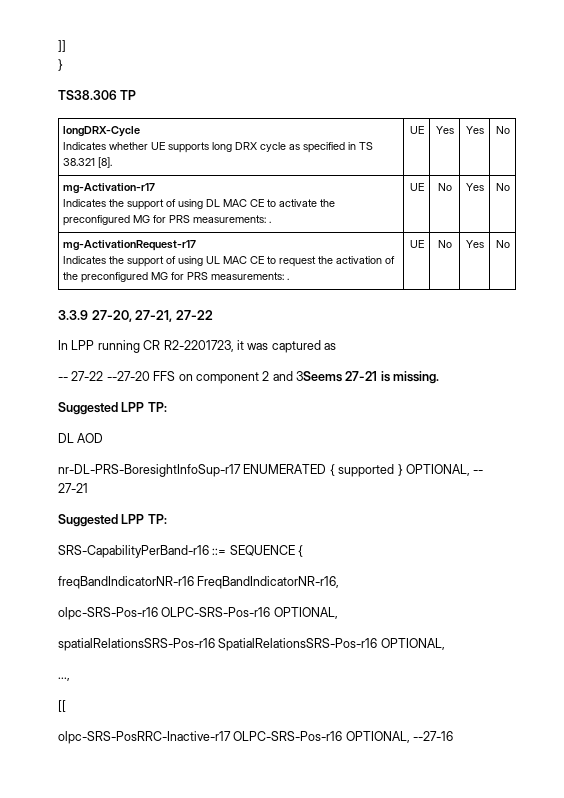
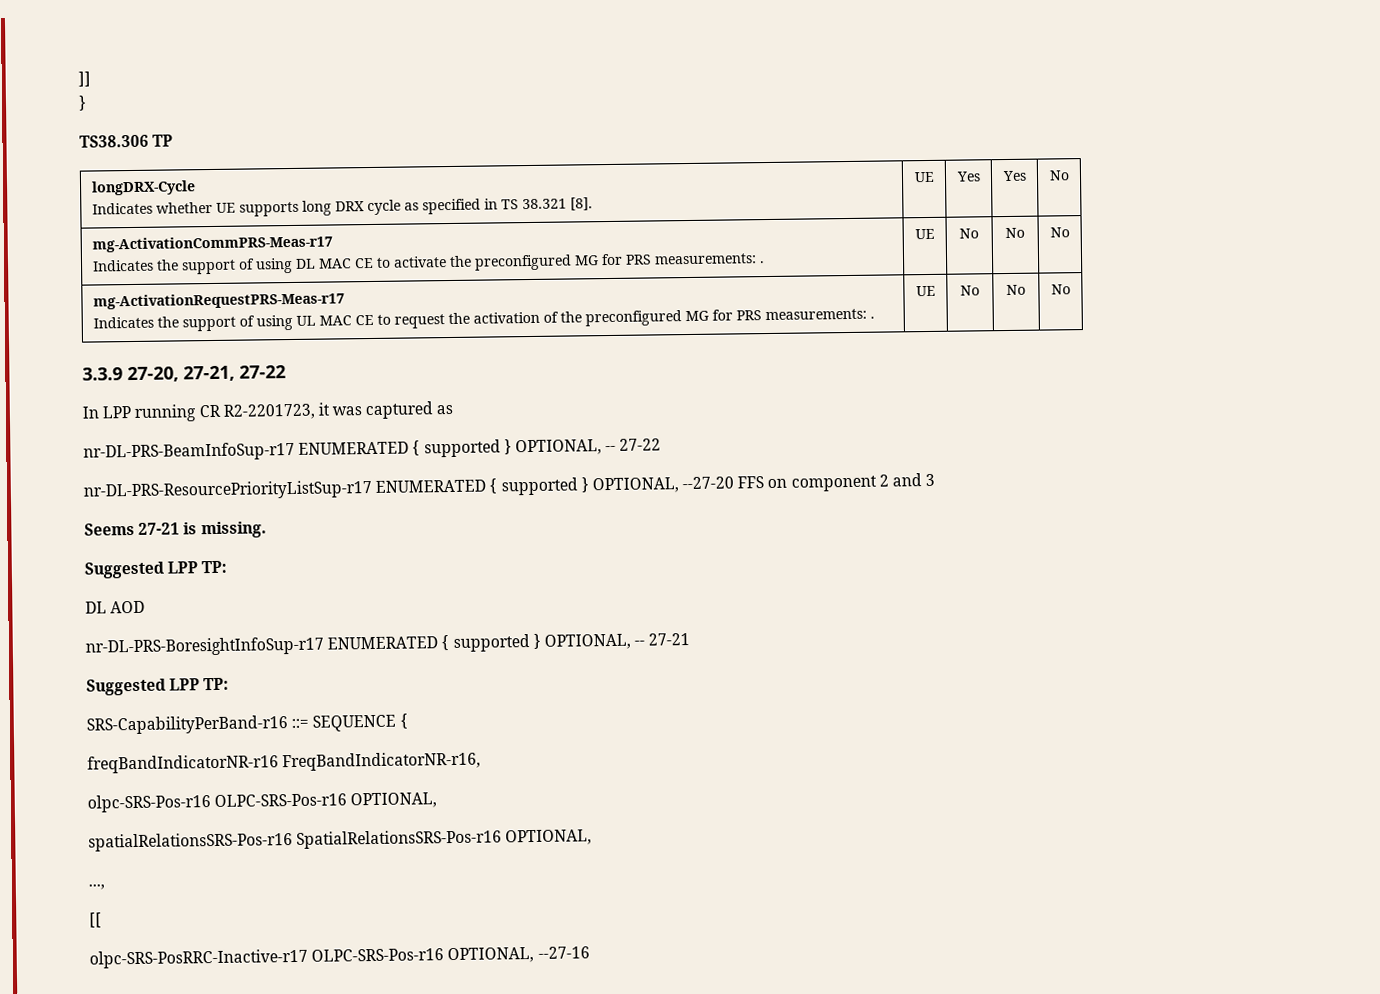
[63,183,156,194] mg-Activation-r17 -> [91,235,333,253] mg-ActivationCommPRS-Meas-r17
[465,183,484,191] [495,183,510,191] [63,240,197,251] Yes | No // mg-ActivationRequest-r17 -> [1005,227,1025,239] [1049,227,1070,238] [92,292,345,310] No | No // mg-ActivationRequestPRS-Meas-r17
[465,240,484,248] Yes -> [1006,284,1026,296] No
[58,371,104,381] -- 27-22 -> [83,438,662,462] [83,477,679,501] nr-DL-PRS-BeamInfoSup-r17 ENUMERATED { supported } OPTIONAL, -- 27-22 // nr-DL-PRS-ResourcePriorityListSup-r17 ENUMERATED { supported } OPTIONAL,
[296,371,342,382] 3Seems -> [925,473,936,487] [84,522,135,536] 3 // Seems

